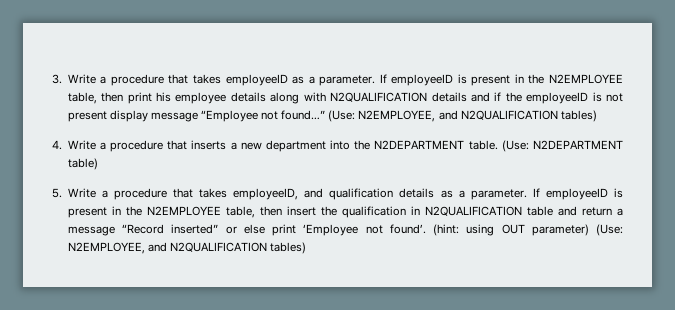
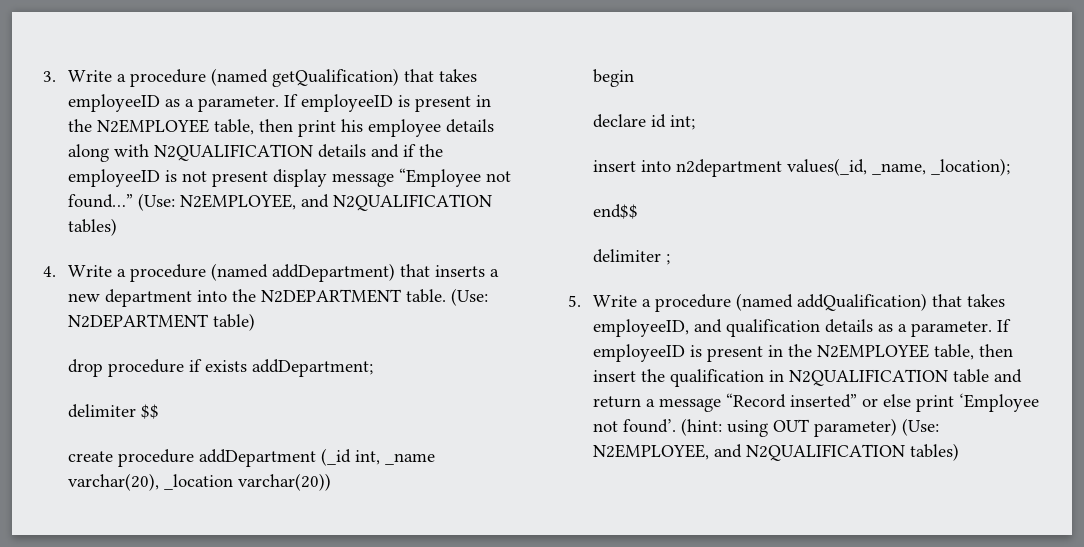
(164, 80) none -> [210,68,399,87] (named getQualification)
(164, 146) none -> [210,263,395,282] (named addDepartment)
(98, 164) none -> [67,359,373,377] [67,404,159,419] [67,448,435,467] [67,473,331,491] [592,69,634,87] [592,114,695,130] [592,158,1010,177] [592,204,638,219] [592,249,670,265] // drop procedure if exists addDepartment; // delimiter $$ // create procedure addDepartment (_id int, _name varchar(20), _location varchar(20)) // begin // declare id int; // insert into n2department values(_id, _name, _location); // end$$ // delimiter ;
(167, 194) none -> [735,293,927,311] (named addQualification)

